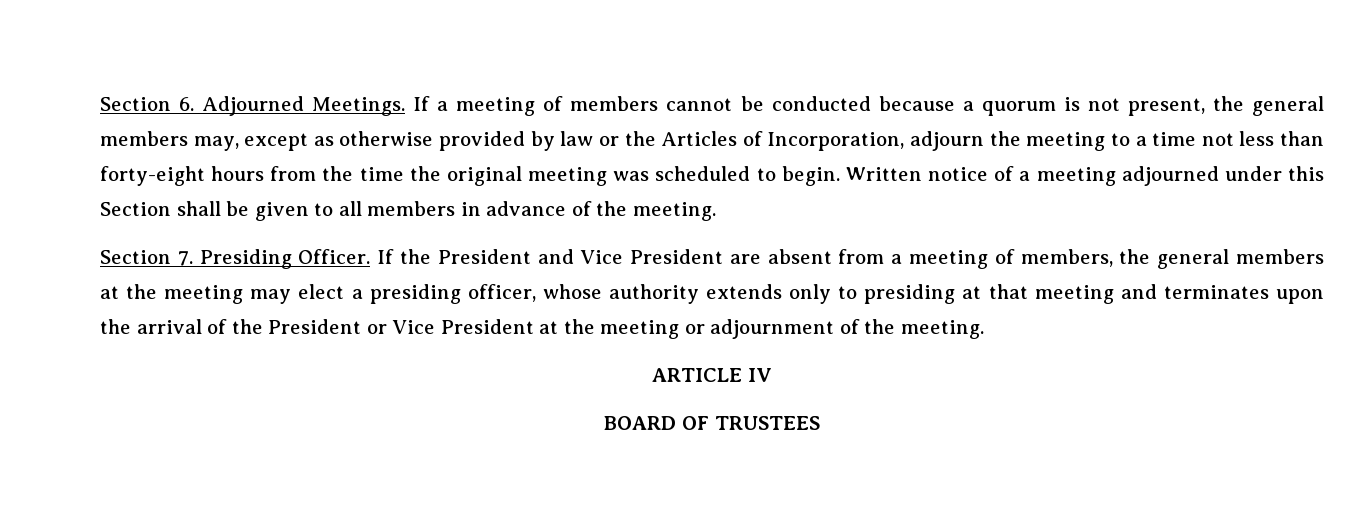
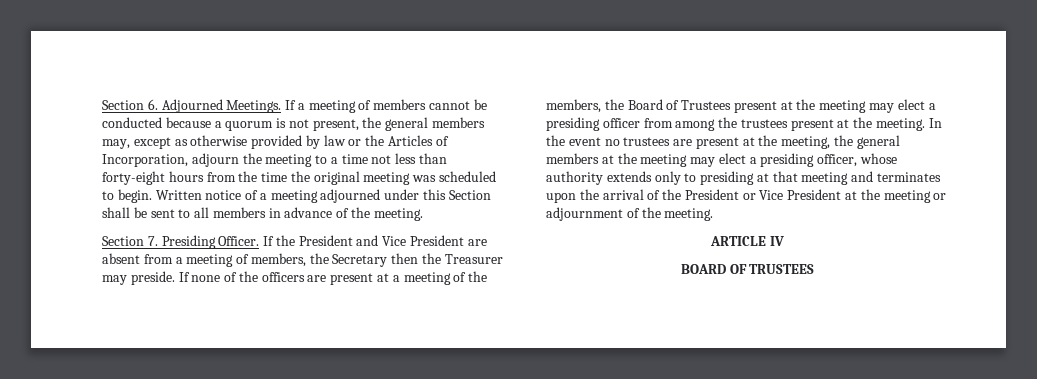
[254,202,309,221] given -> [150,209,175,218] sent
(1151, 256) none -> [332,253,503,267] [102,271,488,285] [546,99,936,113] [546,117,942,131] [546,135,854,149] Secretary then the Treasurer may preside. If none of the officers are present at a meeting of the members, the Board of Trustees present at the meeting may elect a presiding officer from among the trustees present at the meeting. In the event no trustees are present at the meeting, the

